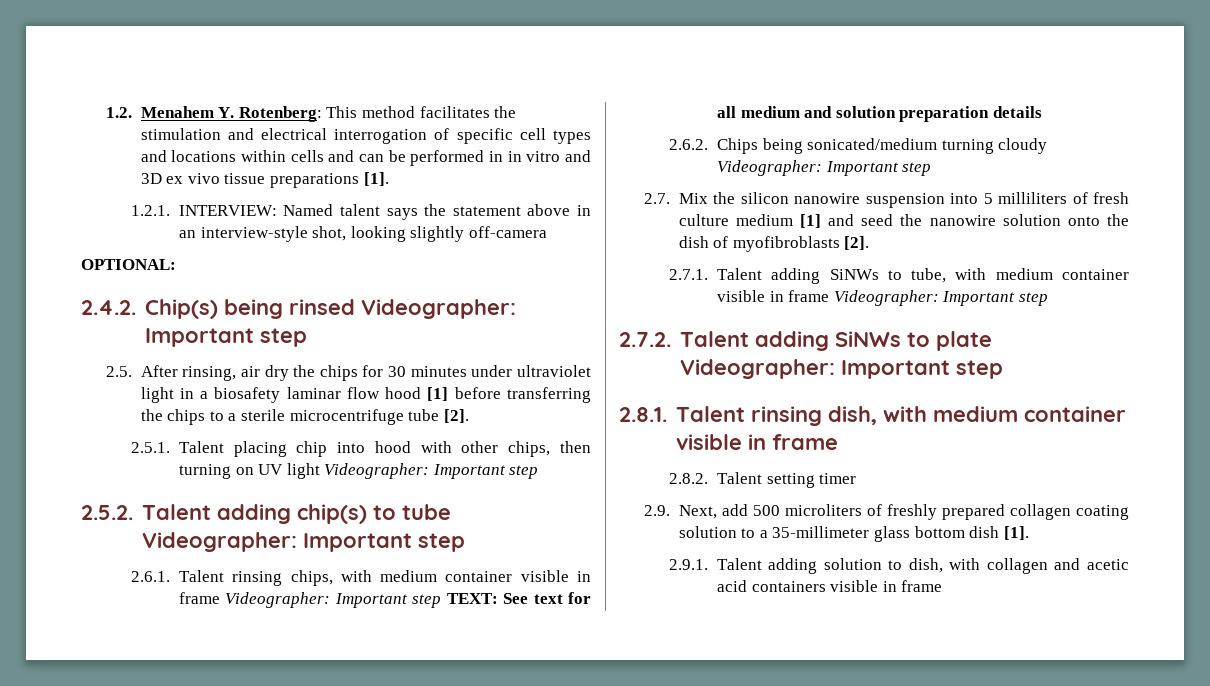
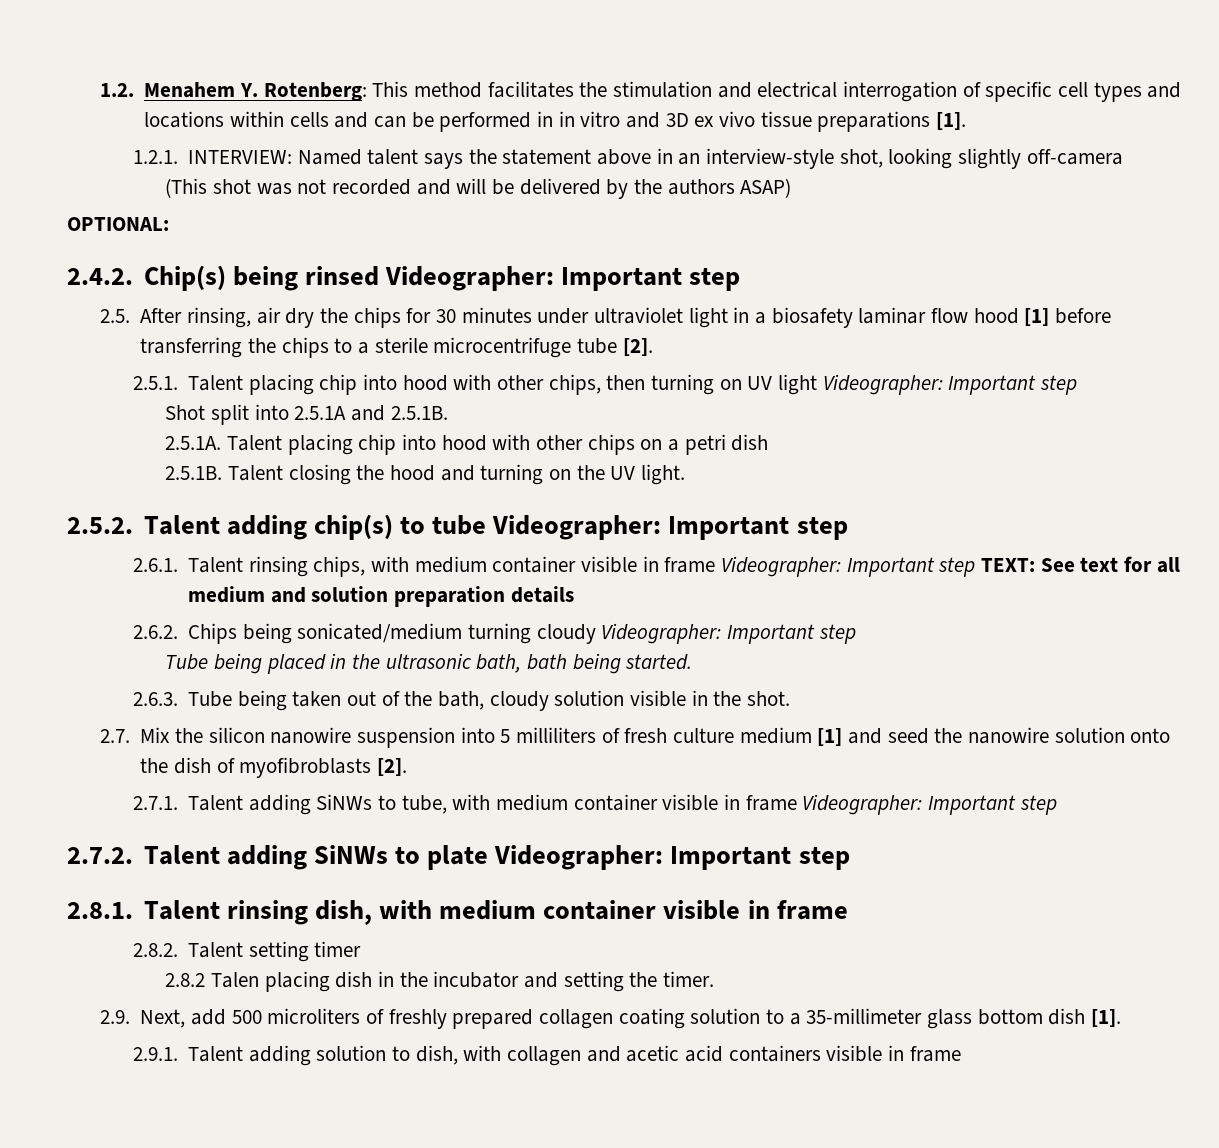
(547, 232) none -> [165,178,792,199] // (This shot was not recorded and will be delivered by the authors ASAP)
(539, 472) none -> [165,404,448,425] [165,434,769,455] [165,464,686,485] // Shot split into 2.5.1A and 2.5.1B. // 2.5.1A. Talent placing chip into hood with other chips on a petri dish // 2.5.1B. Talent closing the hood and turning on the UV light.
(932, 169) none -> [165,653,693,674] [132,690,791,711] // Tube being placed in the ultrasonic bath, bath being started. // 2.6.3. Tube being taken out of the bath, cloudy solution visible in the shot.
(857, 478) none -> [165,971,715,992] // 2.8.2 Talen placing dish in the incubator and setting the timer.

